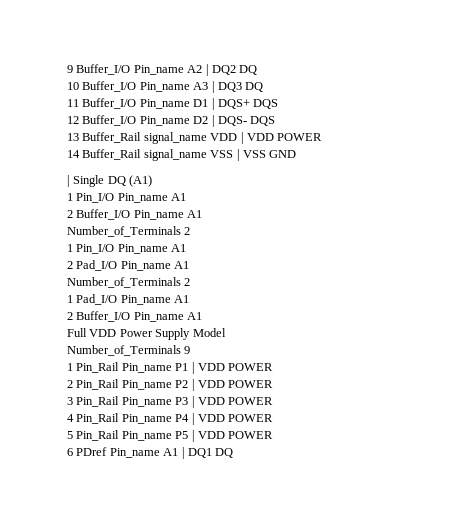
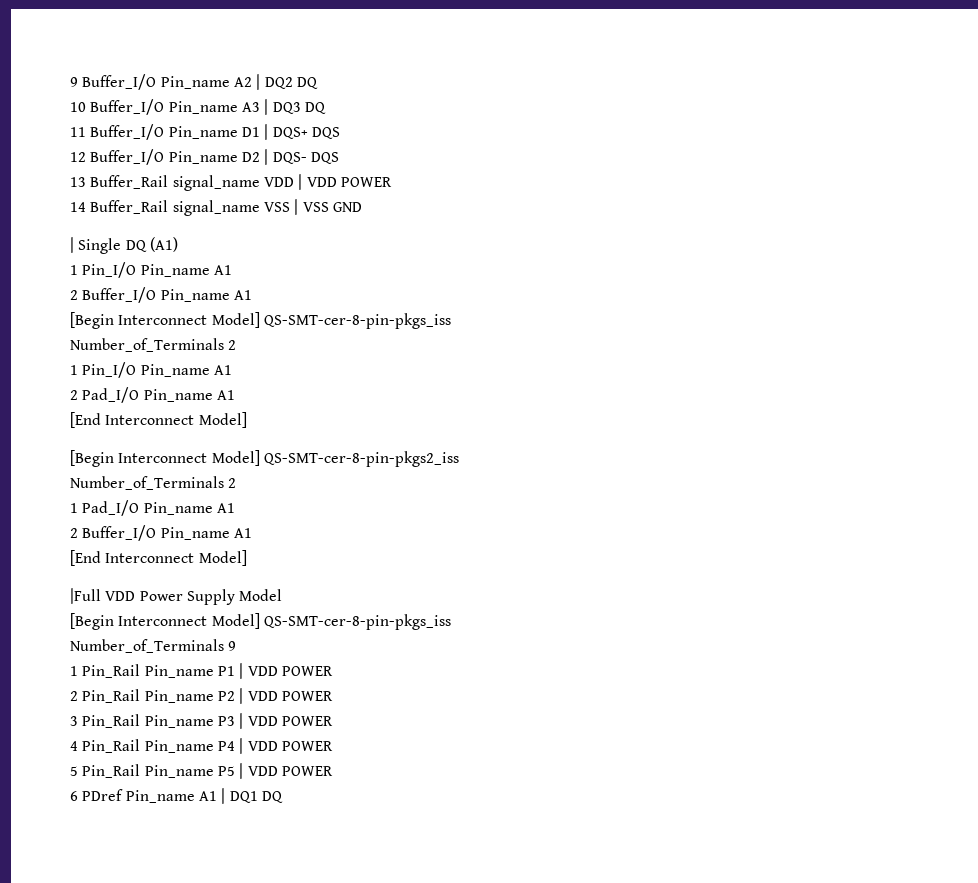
(203, 214) none -> [70,312,451,329] // [Begin Interconnect Model] QS-SMT-cer-8-pin-pkgs_iss
(190, 265) none -> [70,412,247,428] [70,450,459,467] // [End Interconnect Model] // [Begin Interconnect Model] QS-SMT-cer-8-pin-pkgs2_iss
[67,328,87,337] Full -> [70,550,247,566] [70,588,101,604] [End Interconnect Model] // |Full
(226, 332) none -> [70,613,451,630] // [Begin Interconnect Model] QS-SMT-cer-8-pin-pkgs_iss

